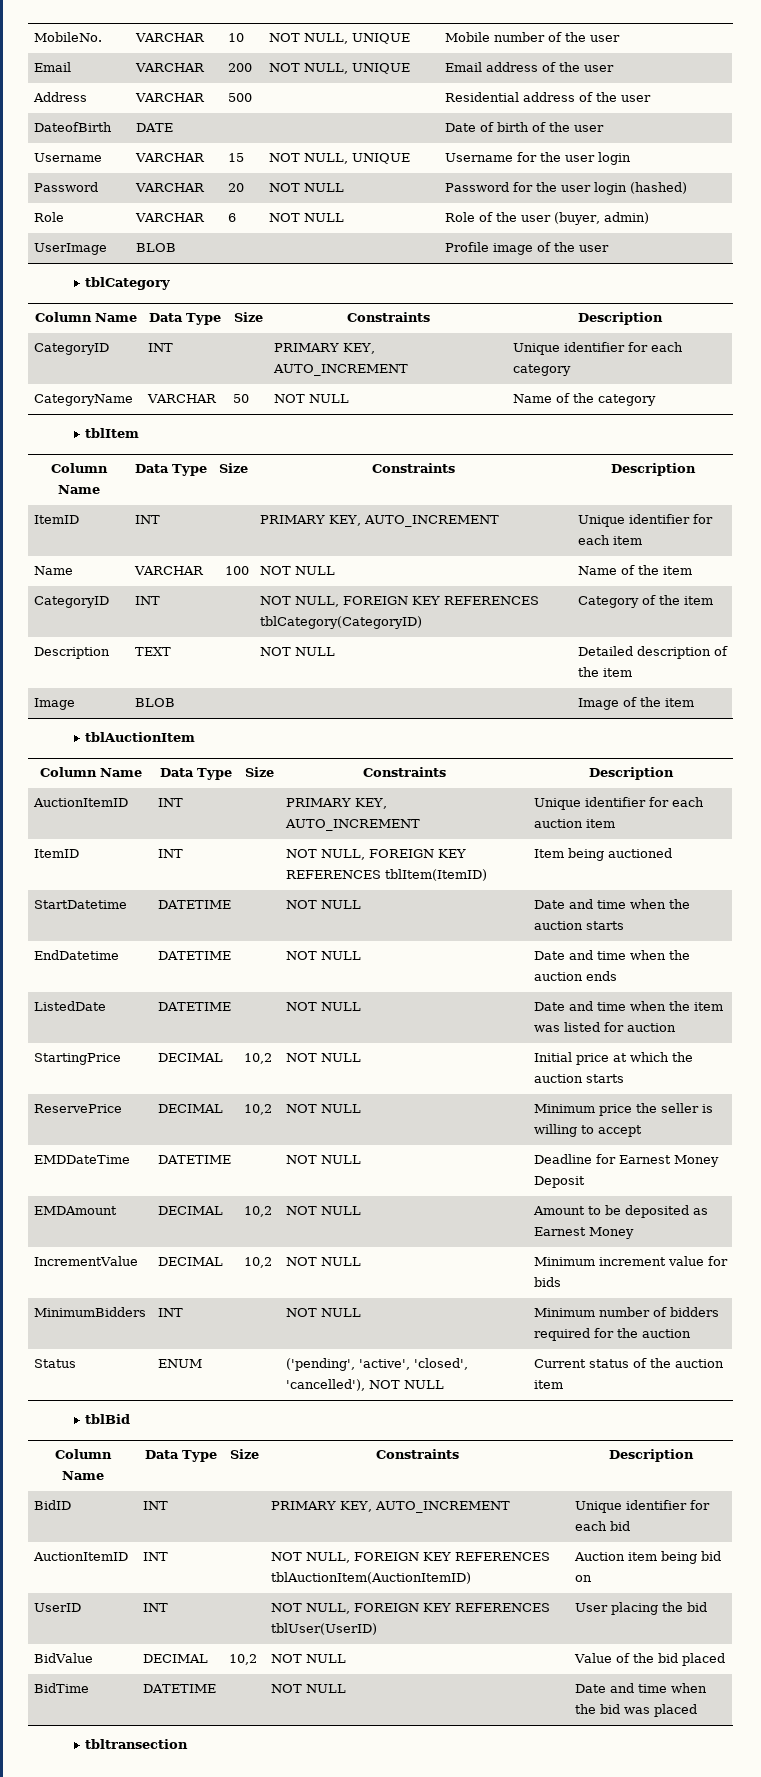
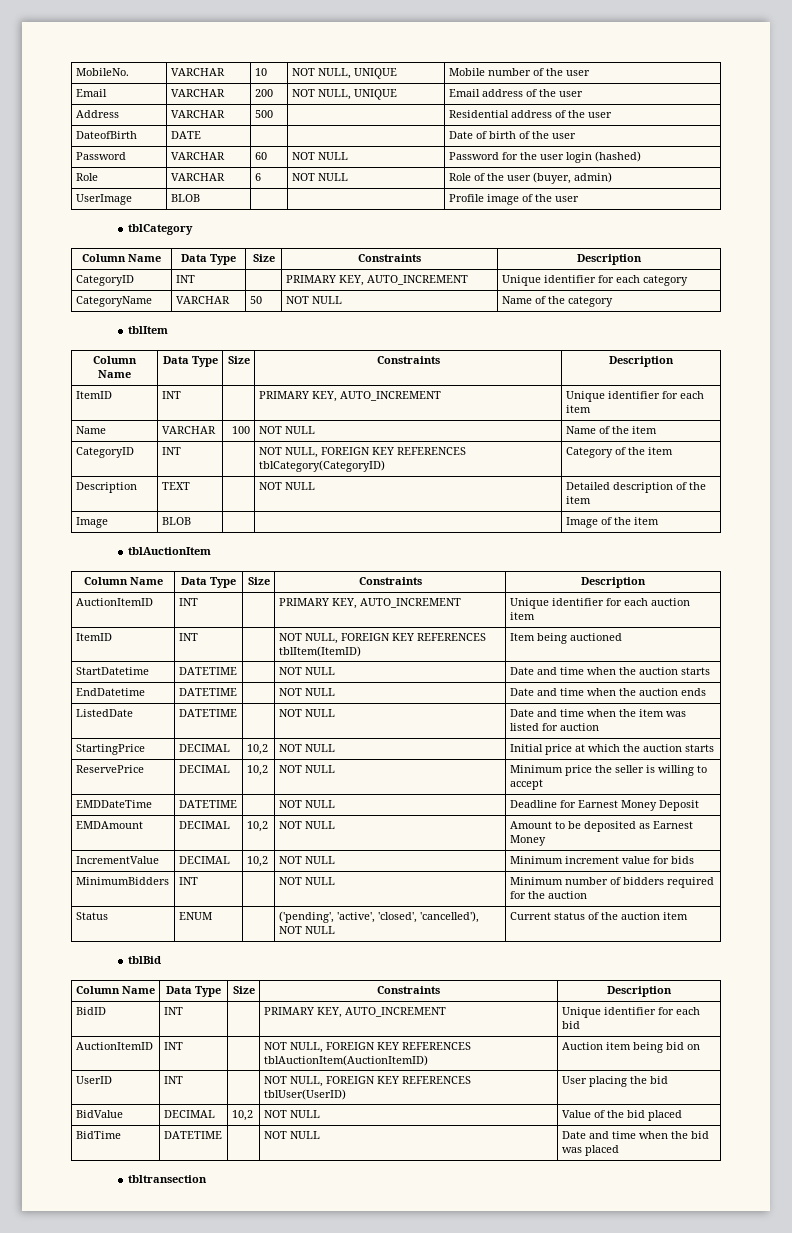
[33,153,102,162] [134,153,205,162] [227,153,244,162] [268,153,410,164] [444,152,631,165] // Username | VARCHAR | 15 | NOT NULL, UNIQUE | Username for the user login -> (576, 136) none
[227,183,244,192] 20 -> [254,152,267,160] 60

